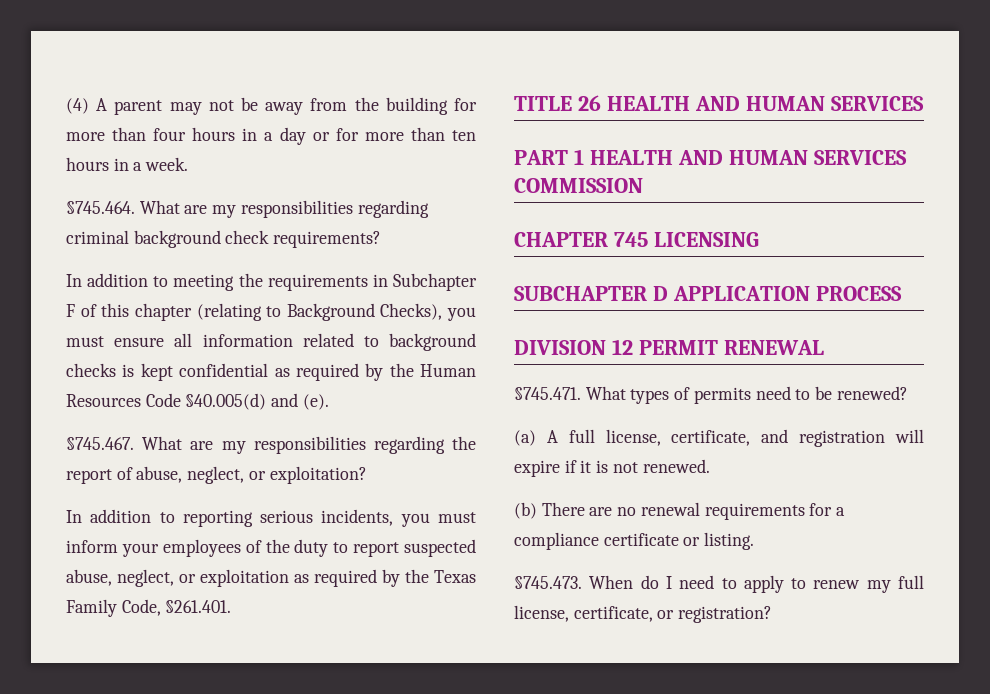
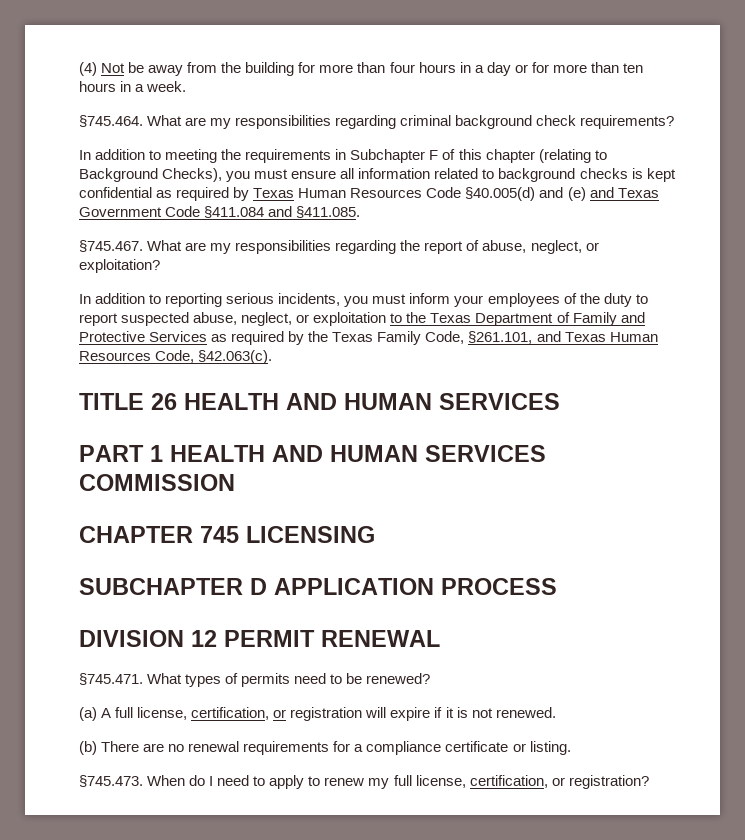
[96,98,234,115] A parent may not -> [101,63,126,73] Not
[389,363,414,377] the -> [253,188,295,198] Texas
[302,394,329,410] (e). -> [567,187,659,201] [79,206,361,218] (e) and Texas Government Code §411.084 and §411.085.
(289, 578) none -> [390,312,645,326] [79,331,208,342] to the Texas Department of Family and Protective Services
[165,600,232,613] §261.401. -> [468,331,658,344] [79,350,273,364] §261.101, and Texas Human Resources Code, §42.063(c).
[671,429,789,446] certificate, and -> [191,707,287,720] certification, or
[573,606,653,622] certificate, -> [469,775,548,788] certification,

